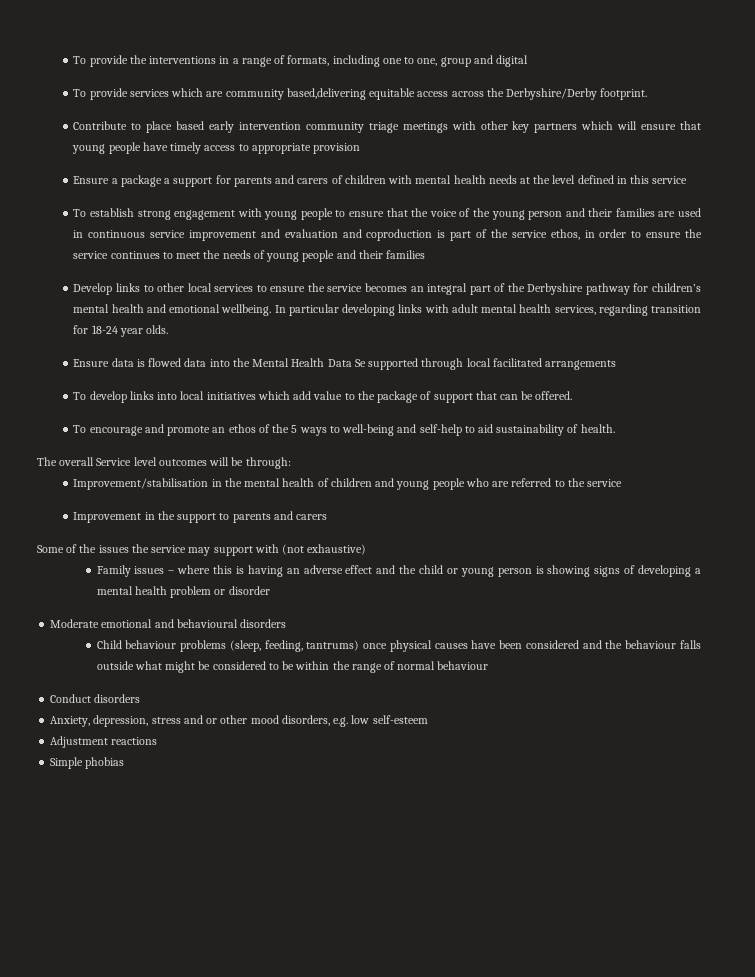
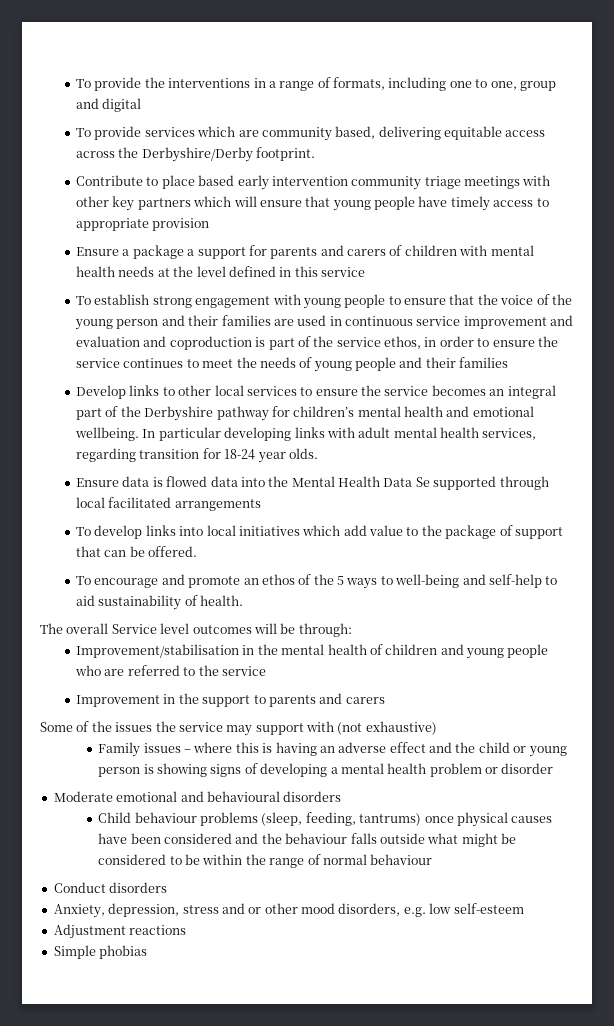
[286,88,366,100] based,delivering -> [335,126,441,140] based, delivering

